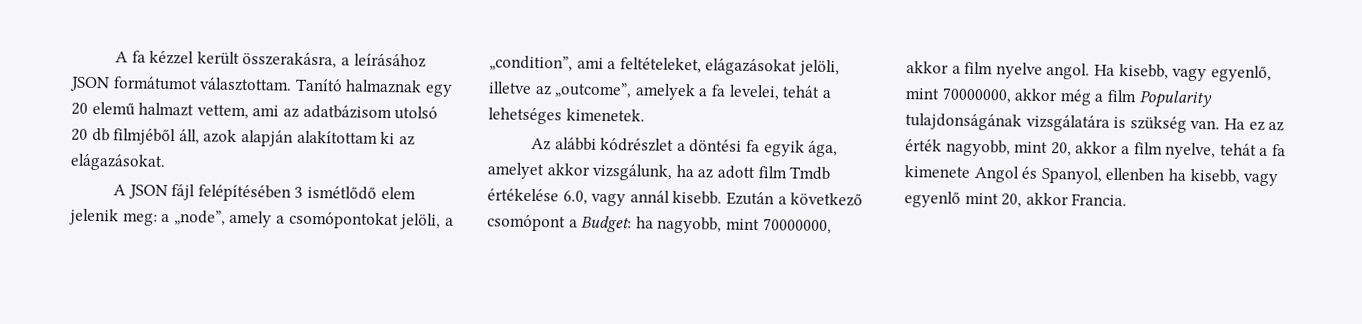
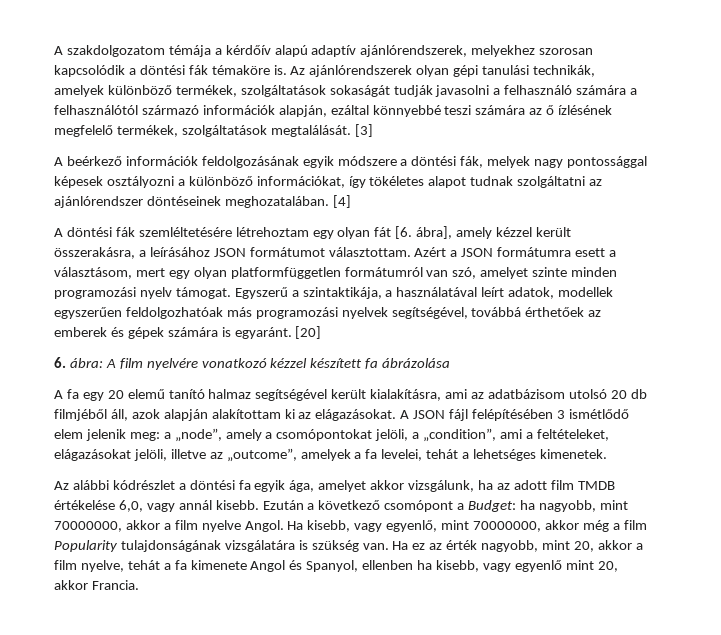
[115,50,146,63] A fa -> [54,45,594,57] [54,65,596,77] [54,85,638,97] [54,105,613,117] [54,124,373,137] [54,156,648,168] [54,176,603,188] [54,195,351,208] [54,226,493,239] A szakdolgozatom témája a kérdőív alapú adaptív ajánlórendszerek, melyekhez szorosan kapcsolódik a döntési fák témaköre is. Az ajánlórendszerek olyan gépi tanulási technikák, amelyek különböző termékek, szolgáltatások sokaságát tudják javasolni a felhasználó számára a felhasználótól származó információk alapján, ezáltal könnyebbé teszi számára az ő ízlésének megfelelő termékek, szolgáltatások megtalálását. [3] // A beérkező információk feldolgozásának egyik módszere a döntési fák, melyek nagy pontossággal képesek osztályozni a különböző információkat, így tökéletes alapot tudnak szolgáltatni az ajánlórendszer döntéseinek meghozatalában. [4] // A döntési fák szemléltetésére létrehoztam egy olyan fát [6. ábra], amely
[294,78,453,97] [71,101,249,120] Tanító halmaznak egy 20 elemű halmazt vettem, -> [414,247,617,257] [54,267,618,279] [54,287,614,299] [54,307,602,319] [54,326,322,339] [54,357,451,370] [54,389,442,401] Azért a JSON formátumra esett a választásom, mert egy olyan platformfüggetlen formátumról van szó, amelyet szinte minden programozási nyelv támogat. Egyszerű a szintaktikája, a használatával leírt adatok, modellek egyszerűen feldolgozhatóak más programozási nyelvek segítségével, továbbá érthetőek az emberek és gépek számára is egyaránt. [20] // 6. ábra: A film nyelvére vonatkozó kézzel készített fa ábrázolása // A fa egy 20 elemű tanító halmaz segítségével került kialakításra,
(166, 162) // -> (397, 415) none
[789,166,831,181] [487,188,588,205] Tmdb értékelése 6.0, -> [577,481,615,490] [54,500,143,512] TMDB értékelése 6,0,
[1046,62,1091,80] angol. -> [244,520,284,532] Angol.

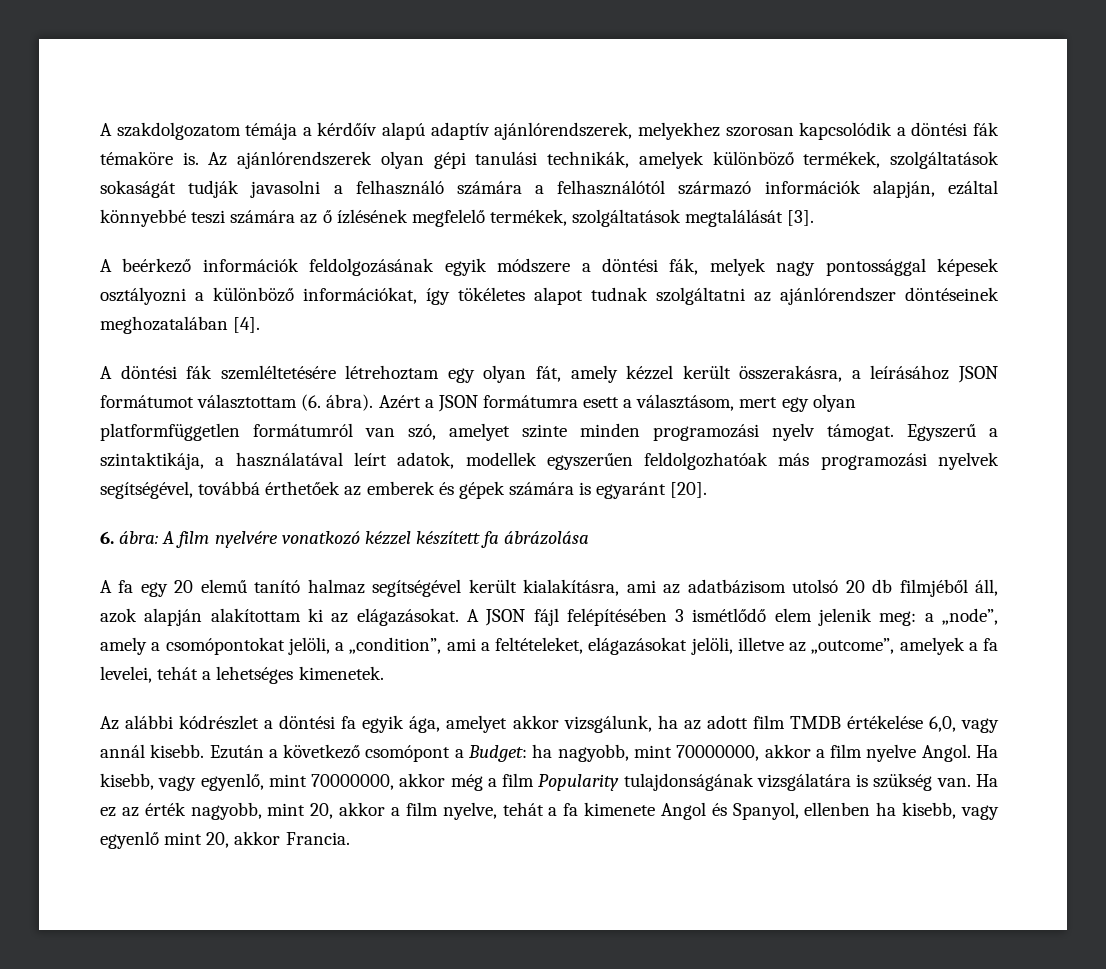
[270,124,373,137] megtalálását. [3] -> [685,209,815,227] megtalálását [3].
[224,195,351,208] meghozatalában. [4] -> [100,316,261,334] meghozatalában [4].
[374,226,453,239] fát [6. ábra], -> [536,366,561,382] fát,
[328,247,411,257] választottam. -> [197,394,374,411] választottam (6. ábra).
[234,326,322,339] egyaránt. [20] -> [596,482,708,499] egyaránt [20].

